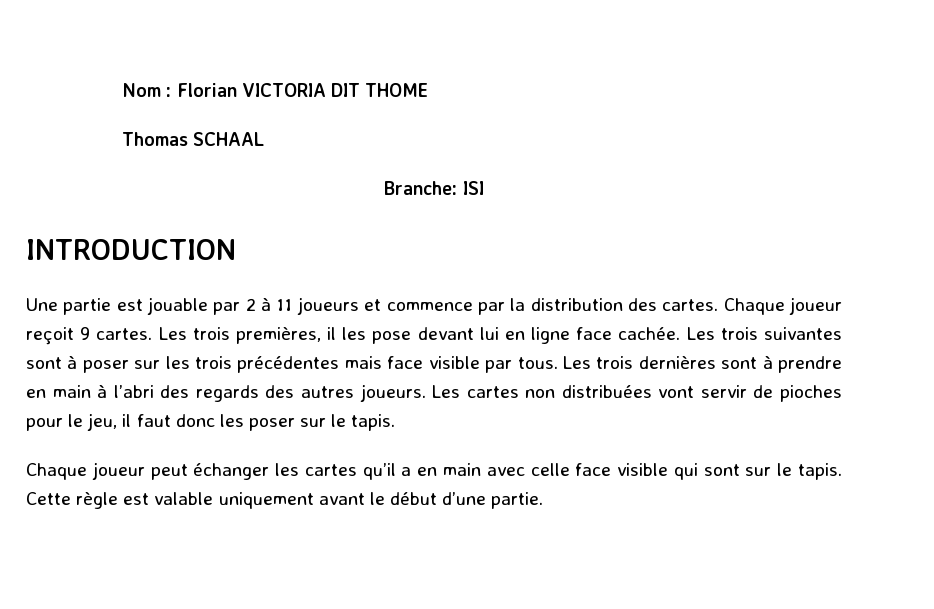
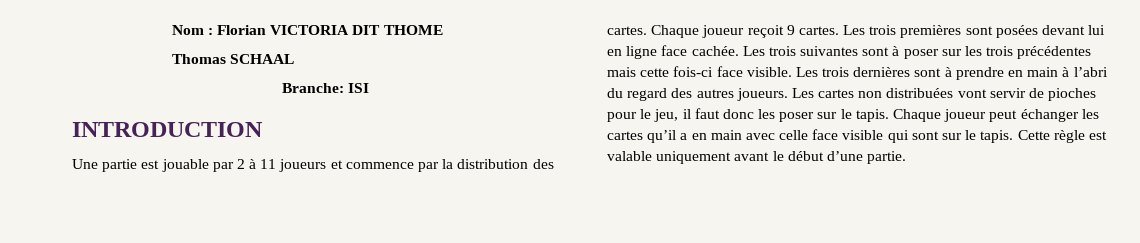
[235,327,412,344] premières, il les pose -> [900,25,1038,38] premières sont posées
[387,356,558,373] face visible par tous. -> [640,66,792,77] cette fois-ci face visible.
[160,385,259,402] des regards -> [607,88,668,101] du regard
(396, 422) // -> (889, 115) none

